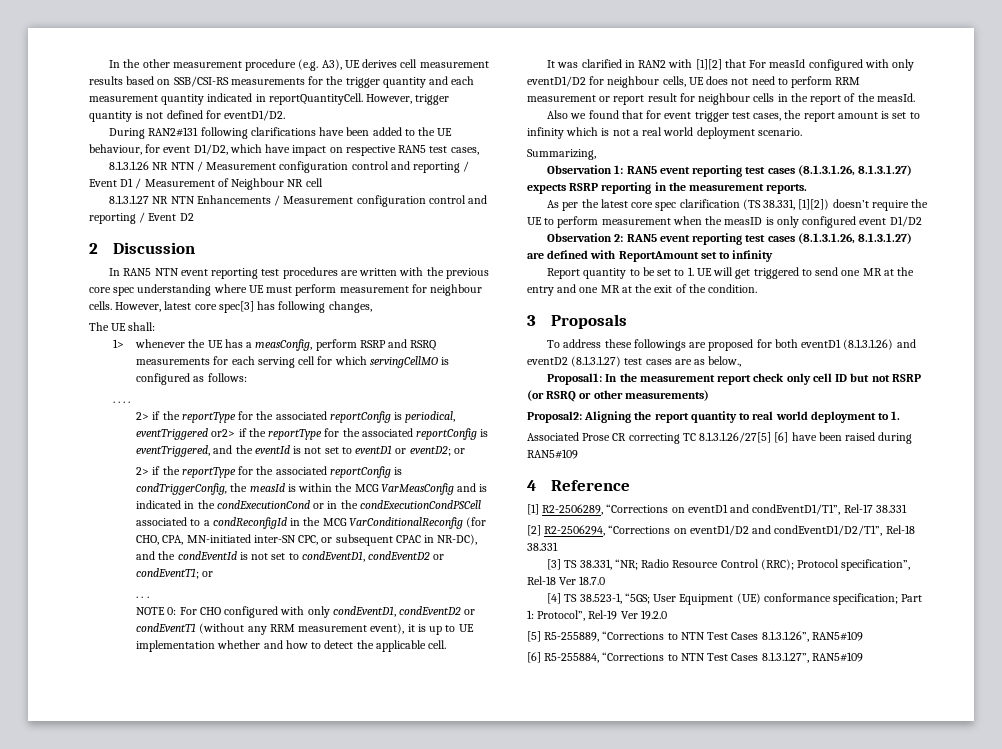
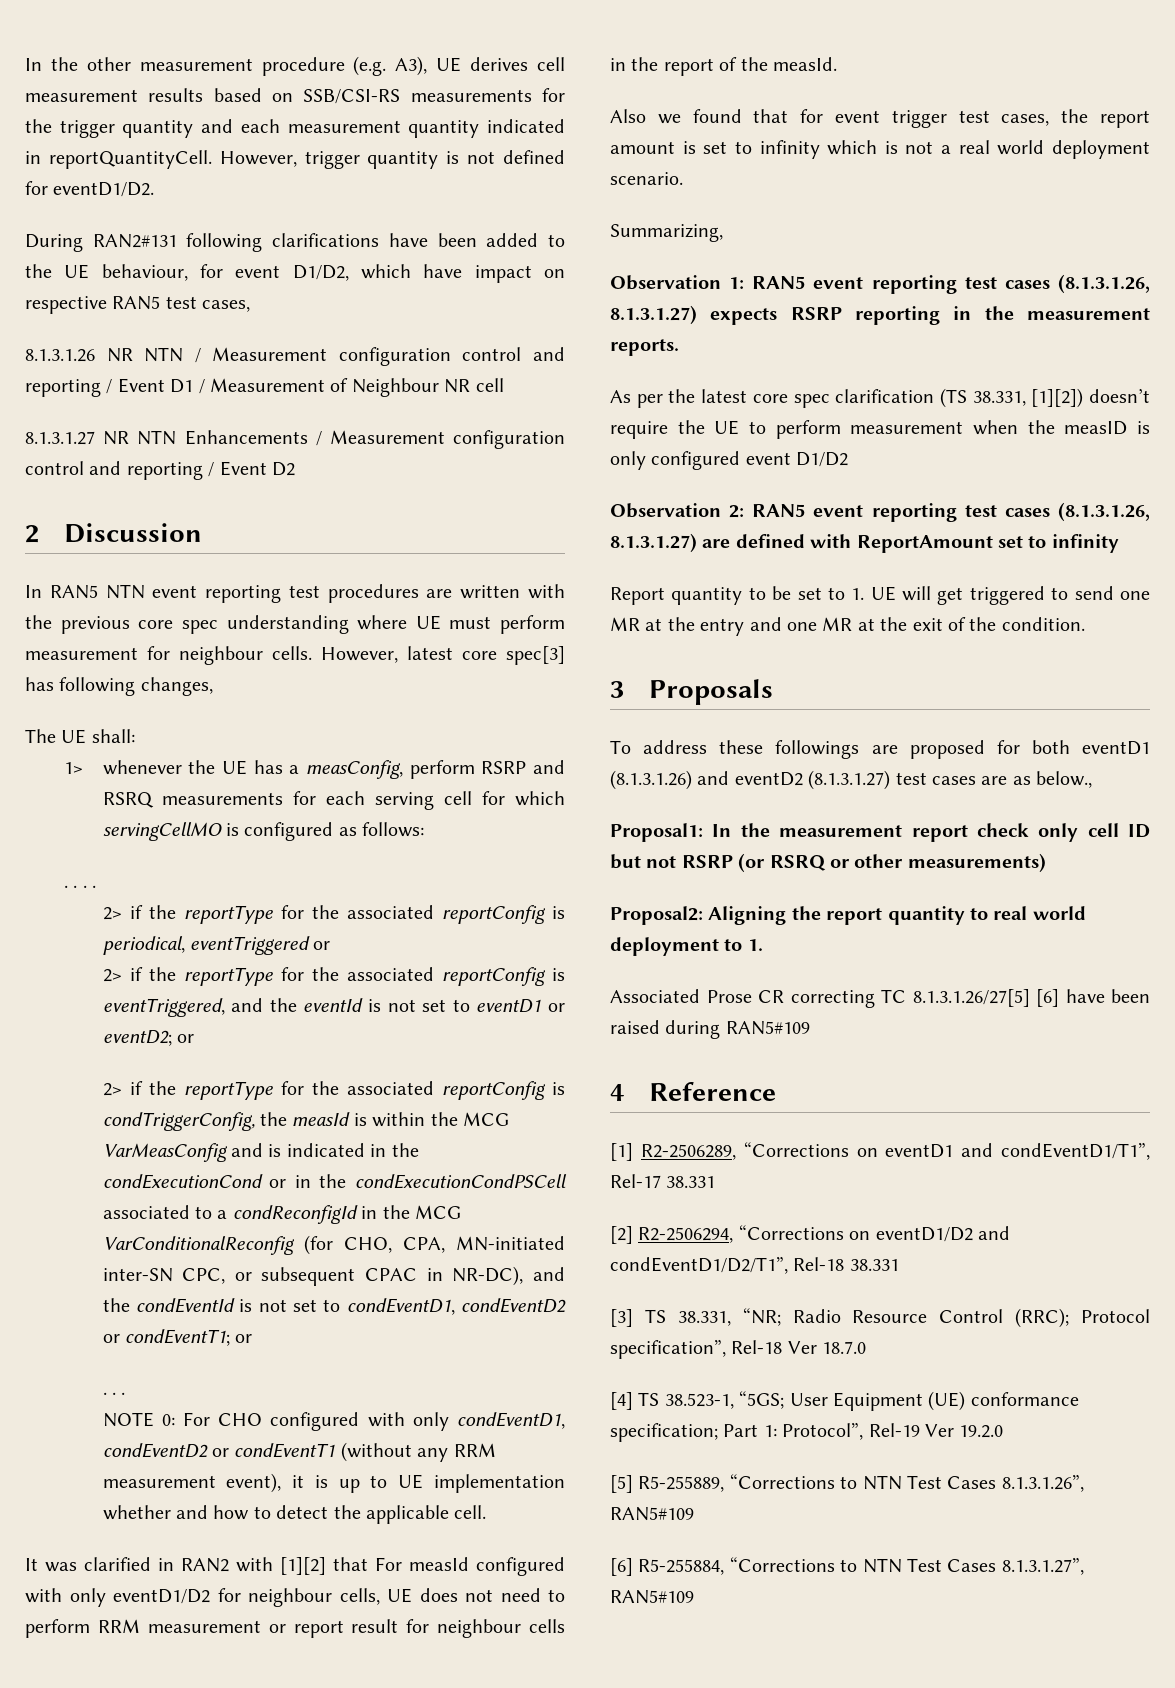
[211,429,236,437] or2> -> [313,941,331,950] [102,969,122,982] or // 2>

